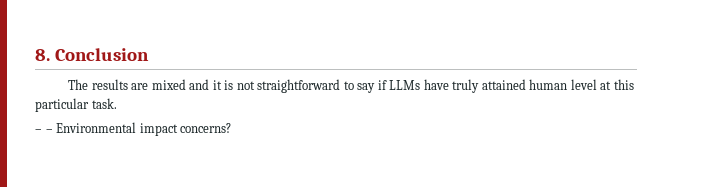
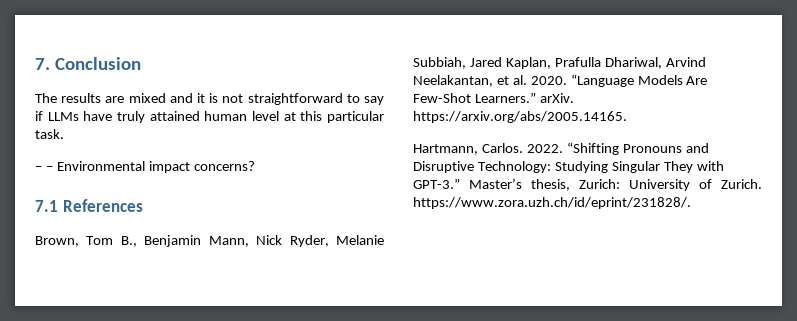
[35,49,50,61] 8. -> [35,58,50,70] 7.
(232, 128) none -> [35,199,143,212] [35,235,385,247] [413,57,706,69] [413,74,708,87] [413,92,574,103] [413,111,627,123] [413,142,709,155] [413,161,724,173] [413,178,762,191] [413,197,691,209] // 7.1 References // Brown, Tom B., Benjamin Mann, Nick Ryder, Melanie Subbiah, Jared Kaplan, Prafulla Dhariwal, Arvind Neelakantan, et al. 2020. “Language Models Are Few-Shot Learners.” arXiv. https://arxiv.org/abs/2005.14165. // Hartmann, Carlos. 2022. “Shifting Pronouns and Disruptive Technology: Studying Singular They with GPT-3.” Master’s thesis, Zurich: University of Zurich. https://www.zora.uzh.ch/id/eprint/231828/.

